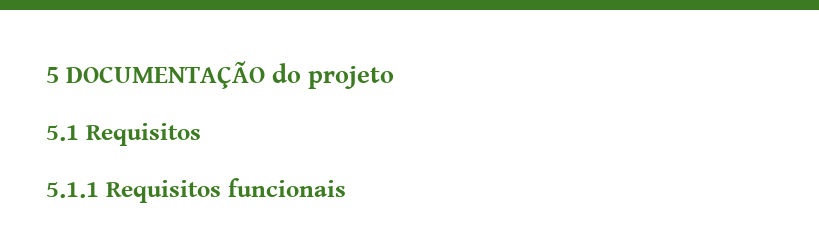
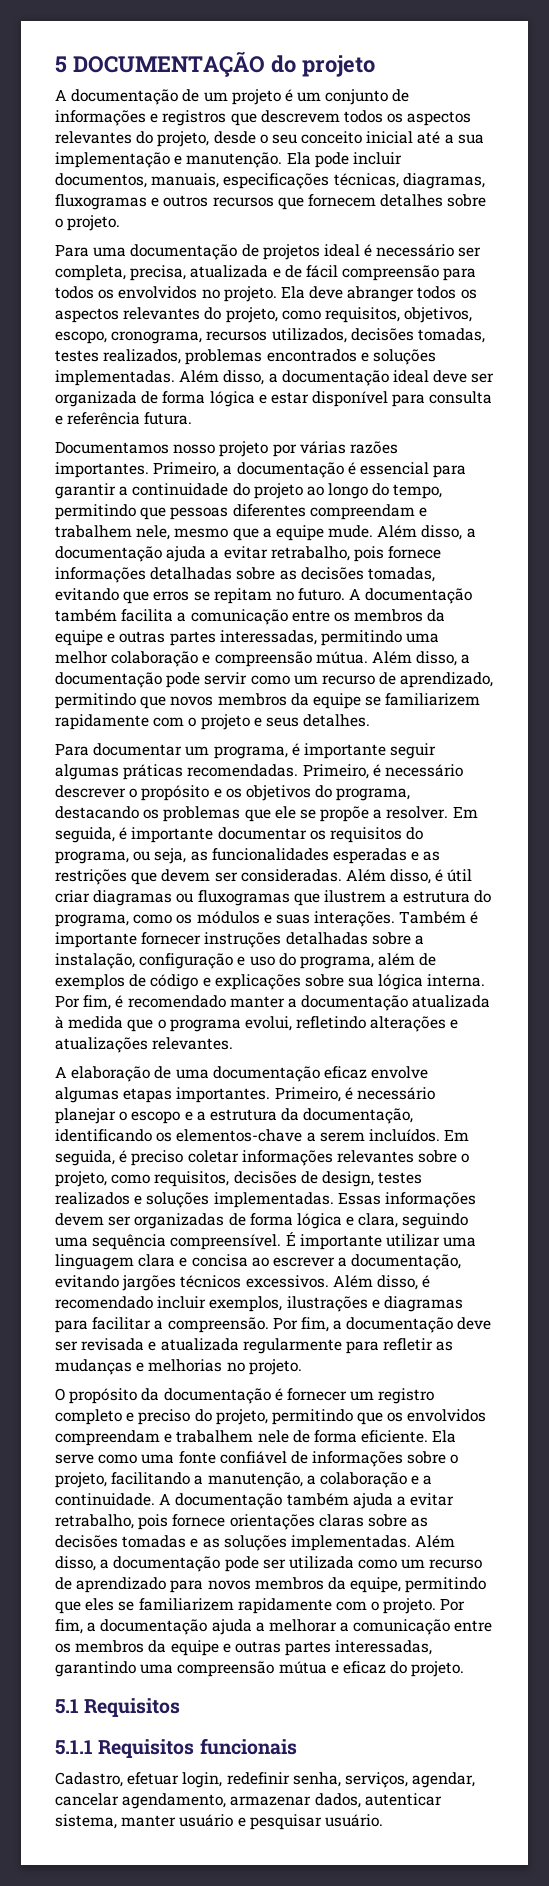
(395, 77) none -> [55,89,410,105] [55,110,472,126] [55,131,484,147] [55,152,402,168] [55,173,485,189] [55,194,487,210] [55,215,121,231] [55,244,482,260] [55,265,477,281] [55,286,477,302] [55,307,473,323] [55,328,485,344] [55,349,436,365] [55,370,495,386] [55,391,493,407] [55,412,193,425] [55,441,398,457] [55,462,467,478] [55,483,443,499] [55,504,427,520] [55,525,476,541] [55,546,442,562] [55,567,435,583] [55,588,473,604] [55,609,446,625] [55,630,440,646] [55,651,471,667] [55,672,494,688] [55,693,481,709] [55,714,371,730] [55,743,437,759] [55,764,463,780] [55,785,411,801] [55,806,478,822] [55,827,424,843] [55,848,441,864] [55,869,473,885] [55,890,492,906] [55,911,479,927] [55,932,424,948] [55,953,437,969] [55,974,486,990] [55,995,491,1011] [55,1016,459,1032] [55,1037,234,1053] [55,1066,429,1082] [55,1087,435,1103] [55,1108,414,1124] [55,1129,470,1142] [55,1150,470,1166] [55,1171,423,1187] [55,1192,476,1208] [55,1213,469,1229] [55,1232,477,1250] [55,1254,462,1270] [55,1275,431,1291] [55,1296,463,1312] [55,1317,492,1333] [55,1338,454,1354] [55,1359,302,1375] [55,1388,435,1404] [55,1409,487,1425] [55,1430,457,1446] [55,1451,459,1467] [55,1472,433,1488] [55,1493,455,1509] [55,1514,429,1530] [55,1535,456,1551] [55,1556,483,1572] [55,1577,487,1593] [55,1598,466,1614] [55,1619,493,1635] [55,1640,433,1656] [55,1661,465,1677] // A documentação de um projeto é um conjunto de informações e registros que descrevem todos os aspectos relevantes do projeto, desde o seu conceito inicial até a sua implementação e manutenção. Ela pode incluir documentos, manuais, especificações técnicas, diagramas, fluxogramas e outros recursos que fornecem detalhes sobre o projeto. // Para uma documentação de projetos ideal é necessário ser completa, precisa, atualizada e de fácil compreensão para todos os envolvidos no projeto. Ela deve abranger todos os aspectos relevantes do projeto, como requisitos, objetivos, escopo, cronograma, recursos utilizados, decisões tomadas, testes realizados, problemas encontrados e soluções implementadas. Além disso, a documentação ideal deve ser organizada de forma lógica e estar disponível para consulta e referência futura. // Documentamos nosso projeto por várias razões importantes. Primeiro, a documentação é essencial para garantir a continuidade do projeto ao longo do tempo, permitindo que pessoas diferentes compreendam e trabalhem nele, mesmo que a equipe mude. Além disso, a documentação ajuda a evitar retrabalho, pois fornece informações detalhadas sobre as decisões tomadas, evitando que erros se repitam no futuro. A documentação também facilita a comunicação entre os membros da equipe e outras partes interessadas, permitindo uma melhor colaboração e compreensão mútua. Além disso, a documentação pode servir como um recurso de aprendizado, permitindo que novos membros da equipe se familiarizem rapidamente com o projeto e seus detalhes. // Para documentar um programa, é importante seguir algumas práticas recomendadas. Primeiro, é necessário descrever o propósito e os objetivos do programa, destacando os problemas que ele se propõe a resolver. Em seguida, é importante documentar os requisitos do programa, ou seja, as funcionalidades esperadas e as restrições que devem ser consideradas. Além disso, é útil criar diagramas ou fluxogramas que ilustrem a estrutura do programa, como os módulos e suas interações. Também é importante fornecer instruções detalhadas sobre a instalação, configuração e uso do programa, além de exemplos de código e explicações sobre sua lógica interna. Por fim, é recomendado manter a documentação atualizada à medida que o programa evolui, refletindo alterações e atualizações relevantes. // A elaboração de uma documentação eficaz envolve algumas etapas importantes. Primeiro, é necessário planejar o escopo e a estrutura da documentação, identificando os elementos-chave a serem incluídos. Em seguida, é preciso coletar informações relevantes sobre o projeto, como requisitos, decisões de design, testes realizados e soluções implementadas. Essas informações devem ser organizadas de forma lógica e clara, seguindo uma sequência compreensível. É importante utilizar uma linguagem clara e concisa ao escrever a documentação, evitando jargões técnicos excessivos. Além disso, é recomendado incluir exemplos, ilustrações e diagramas para facilitar a compreensão. Por fim, a documentação deve ser revisada e atualizada regularmente para refletir as mudanças e melhorias no projeto. // O propósito da documentação é fornecer um registro completo e preciso do projeto, permitindo que os envolvidos compreendam e trabalhem nele de forma eficiente. Ela serve como uma fonte confiável de informações sobre o projeto, facilitando a manutenção, a colaboração e a continuidade. A documentação também ajuda a evitar retrabalho, pois fornece orientações claras sobre as decisões tomadas e as soluções implementadas. Além disso, a documentação pode ser utilizada como um recurso de aprendizado para novos membros da equipe, permitindo que eles se familiarizem rapidamente com o projeto. Por fim, a documentação ajuda a melhorar a comunicação entre os membros da equipe e outras partes interessadas, garantindo uma compreensão mútua e eficaz do projeto.
(346, 187) none -> [55,1772,476,1788] [55,1793,442,1809] [55,1814,383,1830] // Cadastro, efetuar login, redefinir senha, serviços, agendar, cancelar agendamento, armazenar dados, autenticar sistema, manter usuário e pesquisar usuário.

